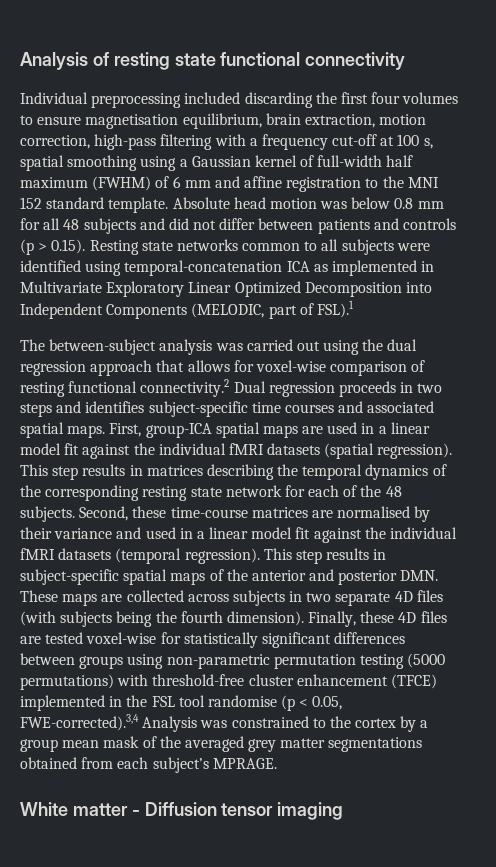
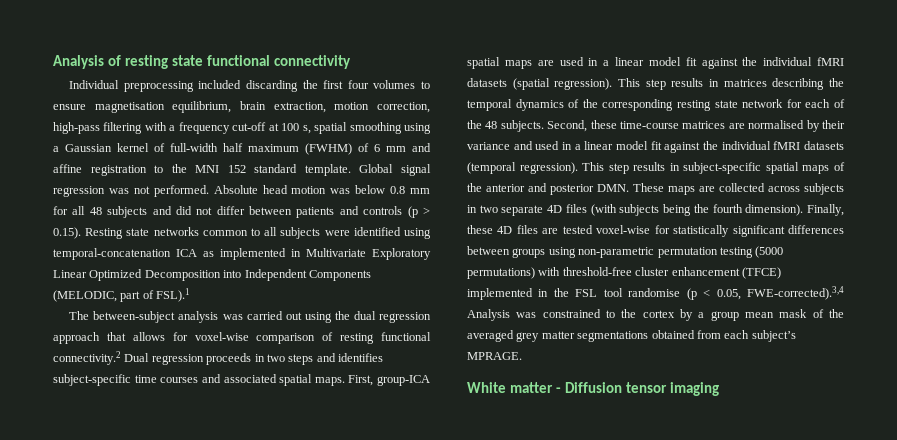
(169, 205) none -> [359,164,431,176] [53,185,209,197] Global signal regression was not performed.

